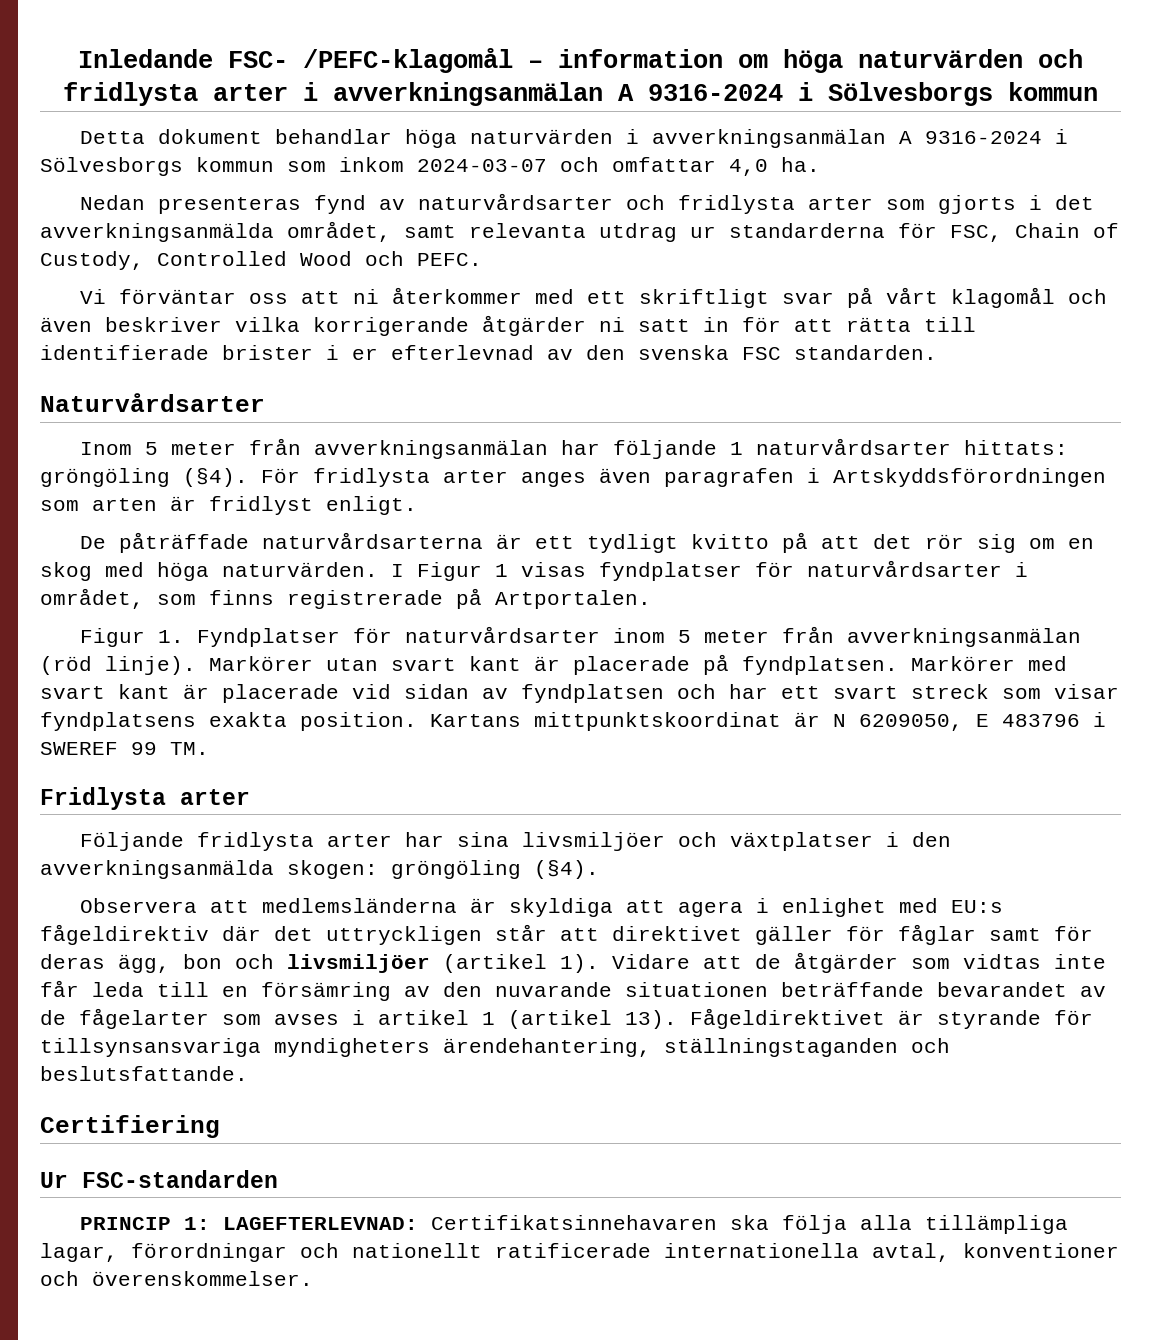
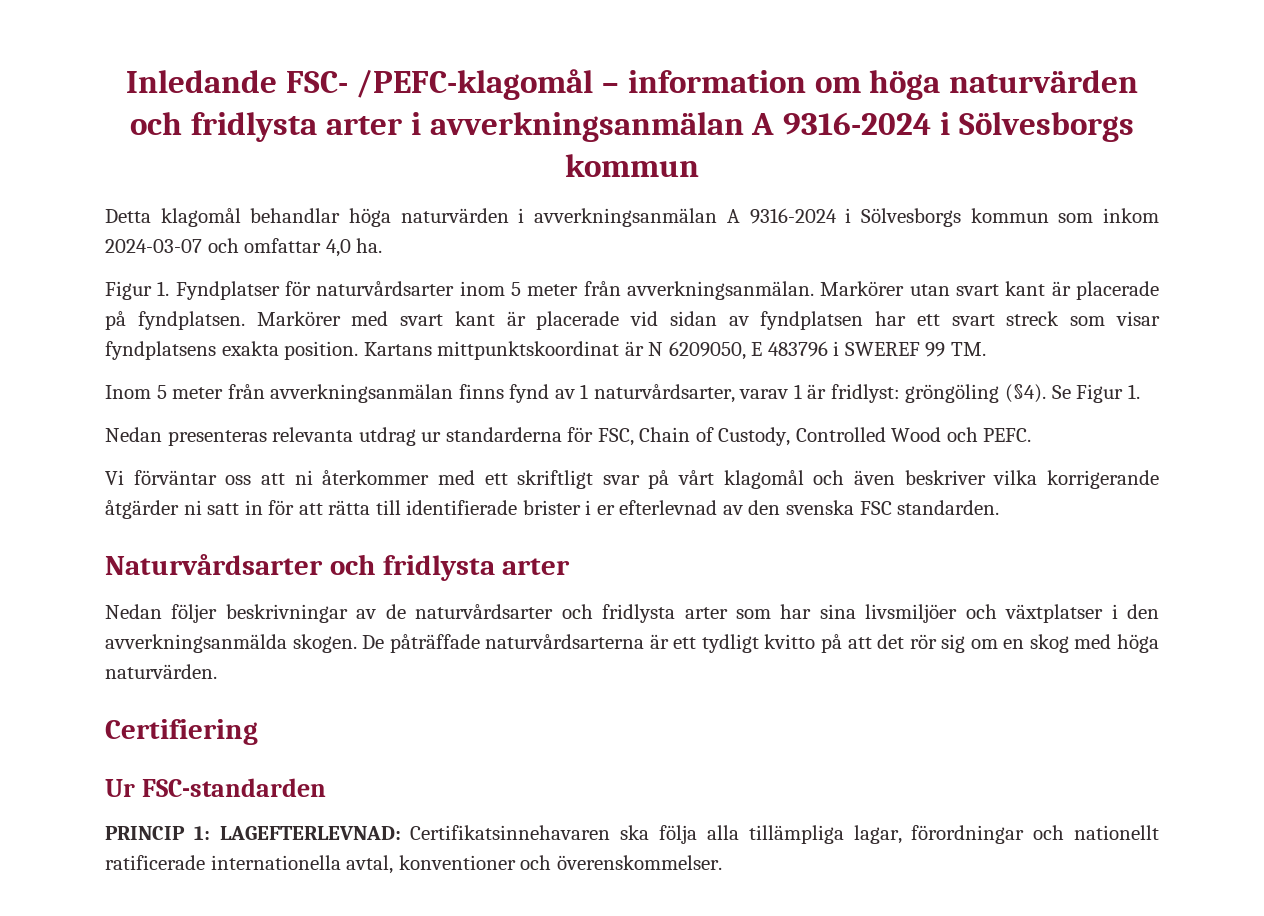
[157,129,262,144] dokument -> [160,208,241,227] klagomål
[79,193,1094,214] [40,221,456,242] Nedan presenteras fynd av naturvårdsarter och fridlysta arter som gjorts i det avverkningsanmälda området, samt -> [105,281,1160,300] [105,311,1160,330] [105,341,986,360] [105,384,1140,403] [105,427,267,446] Figur 1. Fyndplatser för naturvårdsarter inom 5 meter från avverkningsanmälan. Markörer utan svart kant är placerade på fyndplatsen. Markörer med svart kant är placerade vid sidan av fyndplatsen har ett svart streck som visar fyndplatsens exakta position. Kartans mittpunktskoordinat är N 6209050, E 483796 i SWEREF 99 TM. // Inom 5 meter från avverkningsanmälan finns fynd av 1 naturvårdsarter, varav 1 är fridlyst: gröngöling (§4). Se Figur 1. // Nedan presenteras
[79,438,1068,459] [40,468,1106,487] [40,496,417,515] // Inom 5 meter från avverkningsanmälan har följande 1 naturvårdsarter hittats: gröngöling (§4). För fridlysta arter anges även paragrafen i Artskyddsförordningen som arten är fridlyst enligt. // -> [329,554,571,581] [105,604,1159,623] [105,634,357,653] och fridlysta arter // Nedan följer beskrivningar av de naturvårdsarter och fridlysta arter som har sina livsmiljöer och växtplatser i den avverkningsanmälda skogen.
[391,560,1028,581] [40,588,651,609] [79,626,1081,647] [40,654,1067,675] [40,684,1119,703] [40,712,1106,731] [40,742,209,755] [40,787,250,810] [79,832,951,851] [40,860,599,879] [79,898,1003,917] [40,924,1093,945] [40,952,1106,973] [40,980,1106,1001] [40,1008,1093,1029] [40,1038,950,1057] [40,1066,248,1081] I Figur 1 visas fyndplatser för naturvårdsarter i området, som finns registrerade på Artportalen. // Figur 1. Fyndplatser för naturvårdsarter inom 5 meter från avverkningsanmälan (röd linje). Markörer utan svart kant är placerade på fyndplatsen. Markörer med svart kant är placerade vid sidan av fyndplatsen och har ett svart streck som visar fyndplatsens exakta position. Kartans mittpunktskoordinat är N 6209050, E 483796 i SWEREF 99 TM. // Fridlysta arter // Följande fridlysta arter har sina livsmiljöer och växtplatser i den avverkningsanmälda skogen: gröngöling (§4). // Observera att medlemsländerna är skyldiga att agera i enlighet med EU:s fågeldirektiv där det uttryckligen står att direktivet gäller för fåglar samt för deras ägg, bon och livsmiljöer (artikel 1). Vidare att de åtgärder som vidtas inte får leda till en försämring av den nuvarande situationen beträffande bevarandet av de fågelarter som avses i artikel 1 (artikel 13). Fågeldirektivet är styrande för tillsynsansvariga myndigheters ärendehantering, ställningstaganden och beslutsfattande. -> (217, 671) none

